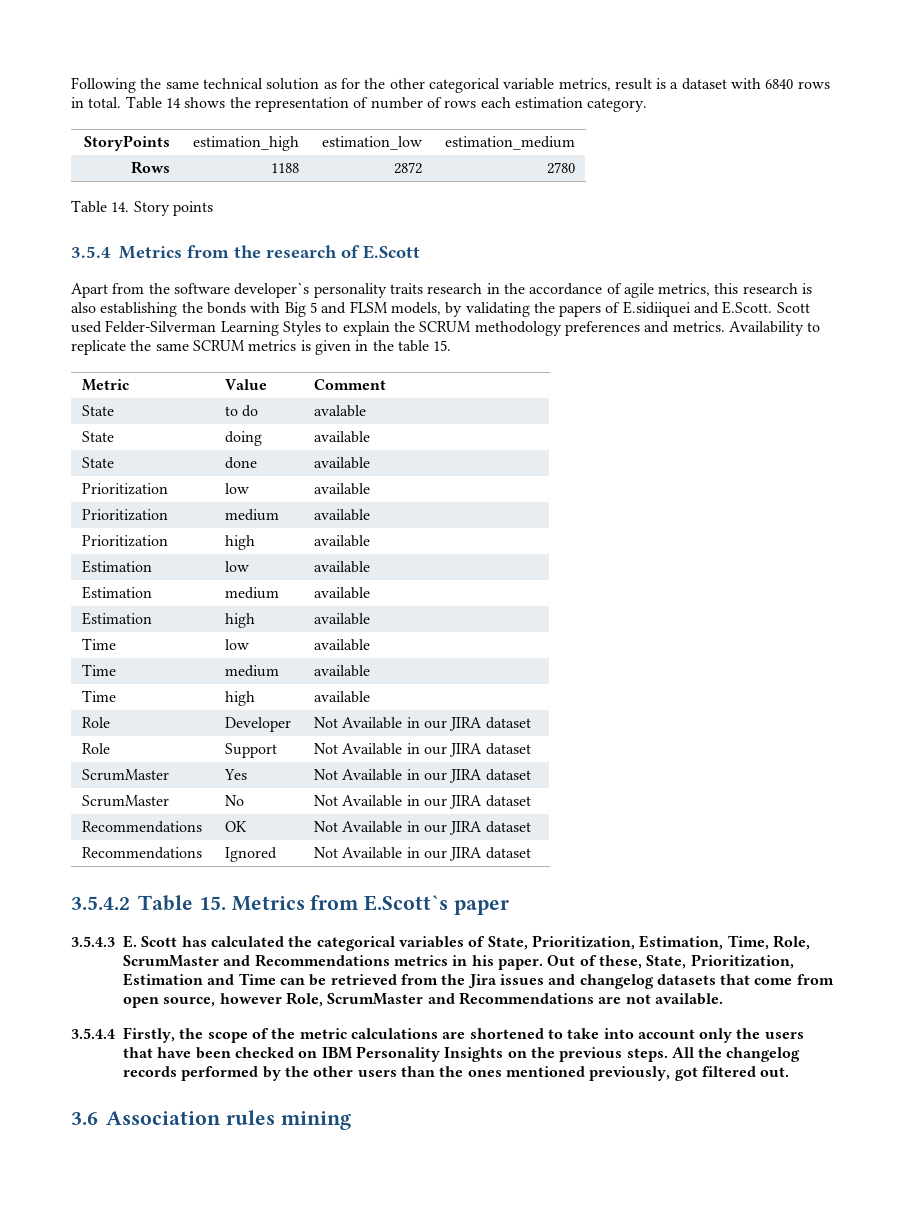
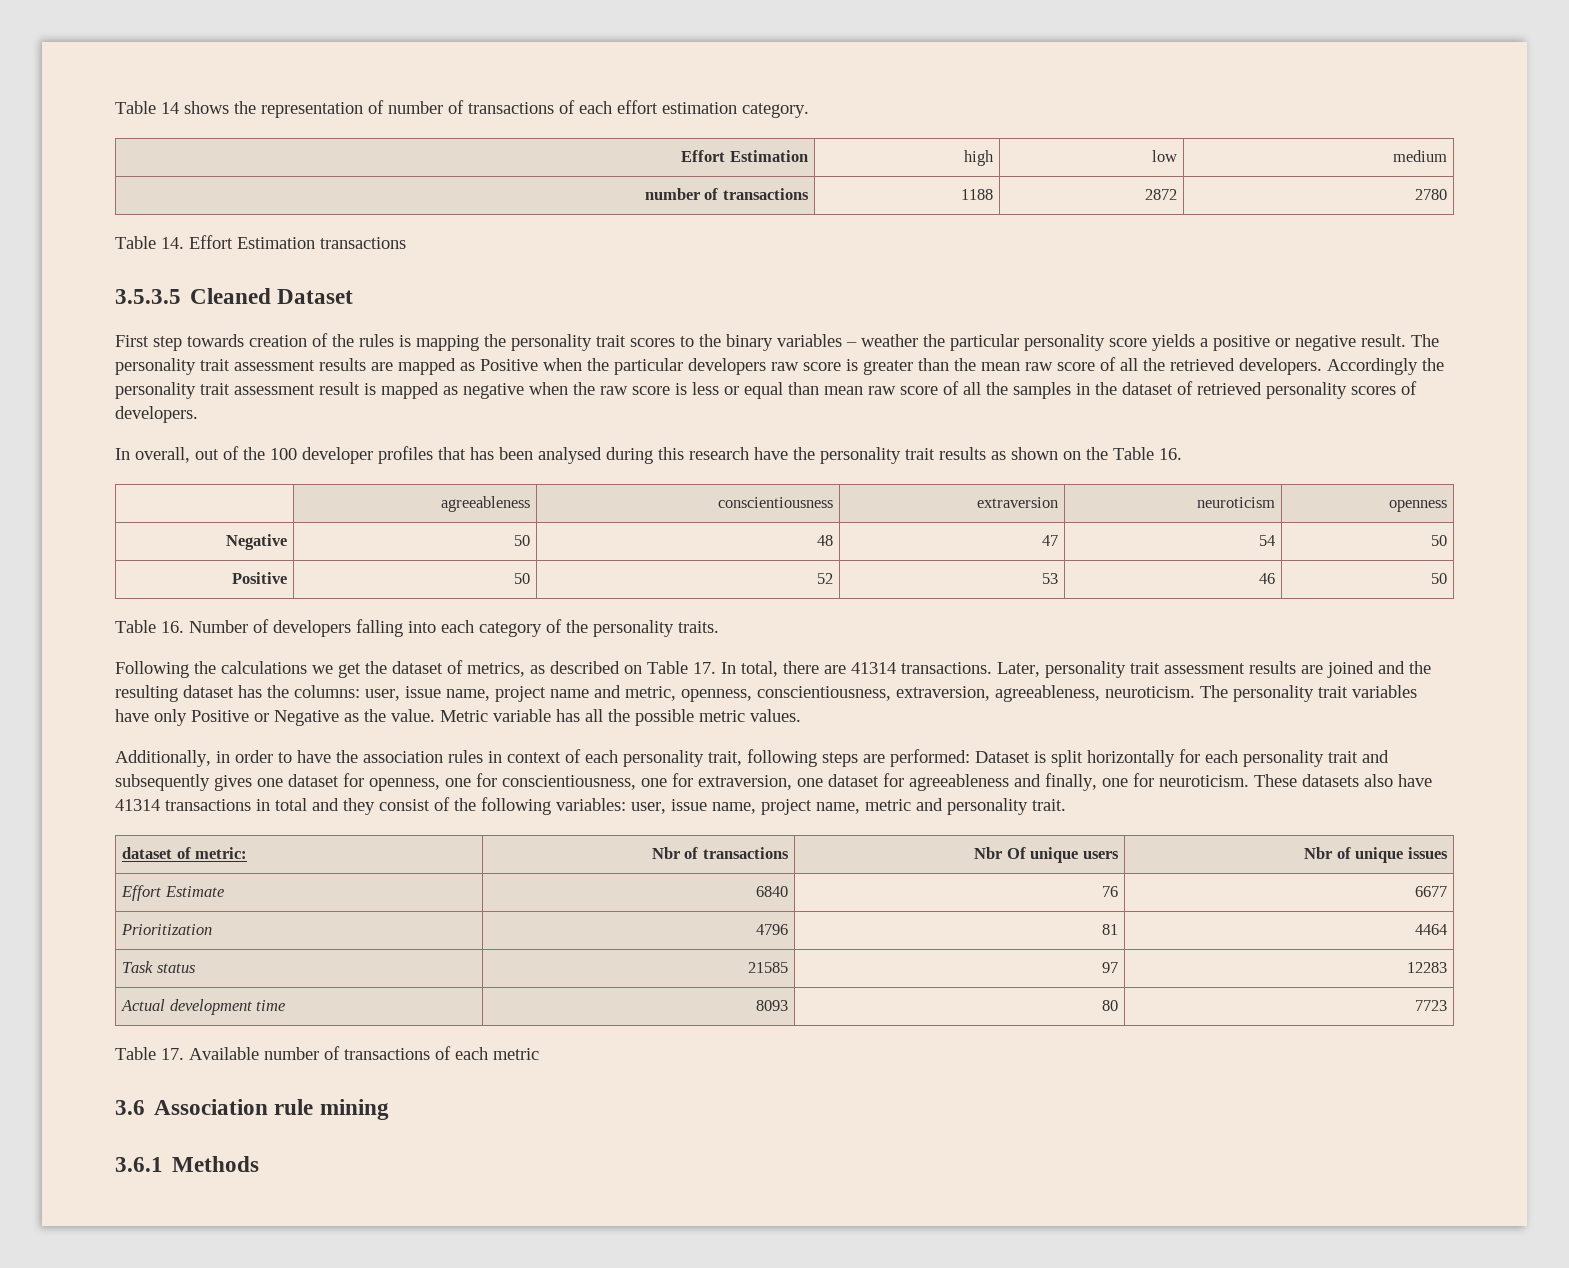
[71,77,830,93] [71,97,122,108] Following the same technical solution as for the other categorical variable metrics, result is a dataset with 6840 rows in total. -> (115, 107) none
[444,97,648,112] [83,135,170,151] [192,136,299,151] [321,136,422,150] [444,136,575,150] [130,161,170,174] rows each estimation category. // StoryPoints | estimation_high | estimation_low | estimation_medium // Rows -> [468,100,809,118] [681,150,808,162] [963,150,994,166] [1151,150,1177,162] [1392,150,1447,162] [644,188,809,200] transactions of each effort estimation category. // Effort Estimation | high | low | medium // number of transactions
[133,201,213,216] [71,245,420,259] [71,282,813,298] [71,301,810,317] [71,320,821,336] [71,340,452,355] [82,379,130,391] [225,379,268,390] [314,379,387,390] [82,405,115,416] [225,405,259,417] [314,405,367,417] [82,431,115,442] [225,431,263,446] [314,431,371,443] [82,457,115,468] [225,457,258,469] [314,457,371,469] [82,483,169,495] [225,483,250,494] [314,483,371,495] [82,509,169,521] [225,509,280,521] [314,509,371,521] [82,535,169,547] [225,535,256,550] [314,535,371,547] [82,560,153,573] [225,561,250,572] [314,561,371,573] [82,586,153,599] [225,587,280,599] [314,587,371,599] [82,612,153,625] [225,613,256,628] [314,613,371,625] [82,638,117,650] [225,639,250,650] [314,639,371,651] [82,664,117,676] [225,665,280,677] [314,665,371,677] [82,690,117,702] [225,691,256,706] [314,691,371,703] [82,717,111,728] [225,717,292,732] [314,717,531,731] [82,743,111,754] [225,743,278,758] [314,743,531,757] [82,769,170,781] [224,769,248,780] [314,769,531,783] [82,795,170,807] [225,795,245,806] [314,795,531,809] [82,821,203,833] [225,821,248,832] [314,821,531,835] [82,847,203,859] [225,847,278,862] [314,847,531,861] [71,895,510,915] [71,935,810,951] [123,954,794,970] [123,973,834,989] [123,992,723,1008] [71,1027,804,1043] [123,1046,801,1062] [123,1066,790,1081] Story points // 3.5.4 Metrics from the research of E.Scott // Apart from the software developer`s personality traits research in the accordance of agile metrics, this research is also establishing the bonds with Big 5 and FLSM models, by validating the papers of E.sidiiquei and E.Scott. Scott used Felder-Silverman Learning Styles to explain the SCRUM methodology preferences and metrics. Availability to replicate the same SCRUM metrics is given in the table 15. // Metric | Value | Comment // State | to do | avalable // State | doing | available // State | done | available // Prioritization | low | available // Prioritization | medium | available // Prioritization | high | available // Estimation | low | available // Estimation | medium | available // Estimation | high | available // Time | low | available // Time | medium | available // Time | high | available // Role | Developer | Not Available in our JIRA dataset // Role | Support | Not Available in our JIRA dataset // ScrumMaster | Yes | Not Available in our JIRA dataset // ScrumMaster | No | Not Available in our JIRA dataset // Recommendations | OK | Not Available in our JIRA dataset // Recommendations | Ignored | Not Available in our JIRA dataset // 3.5.4.2 Table 15. Metrics from E.Scott`s paper // 3.5.4.3 E. Scott has calculated the categorical variables of State, Prioritization, Estimation, Time, Role, ScrumMaster and Recommendations metrics in his paper. Out of these, State, Prioritization, Estimation and Time can be retrieved from the Jira issues and changelog datasets that come from open source, however Role, ScrumMaster and Recommendations are not available. // 3.5.4.4 Firstly, the scope of the metric calculations are shortened to take into account only the users that have been checked on IBM Personality Insights on the previous steps. All the changelog records performed by the other users than the ones mentioned previously, got filtered out. -> [189,235,406,249] [115,288,354,304] [115,333,1439,351] [115,357,1444,375] [115,381,1417,399] [115,406,198,423] [115,446,1182,464] [440,496,530,512] [717,497,833,508] [976,497,1058,508] [1196,497,1275,508] [1388,500,1447,512] [225,534,287,550] [513,535,530,546] [816,535,833,546] [1041,535,1058,546] [1258,535,1275,546] [1430,535,1447,546] [231,572,287,584] [513,573,530,584] [816,573,833,584] [1041,573,1058,584] [1258,573,1275,584] [1430,573,1447,584] [115,619,719,637] [115,660,1431,678] [115,685,1417,702] [115,709,801,726] [115,749,1389,767] [115,773,1432,791] [115,797,1066,815] [122,847,248,859] [651,847,789,859] [974,847,1119,863] [1304,847,1448,863] [121,885,224,901] [755,886,788,897] [1101,886,1118,897] [1414,886,1447,897] [121,924,213,935] [755,924,788,935] [1101,924,1118,935] [1414,924,1447,935] [122,961,195,973] [747,962,788,973] [1101,962,1118,973] [1406,962,1447,973] [121,999,286,1015] [755,1000,788,1011] [1101,1000,1118,1011] [1414,1000,1447,1011] [115,1046,539,1060] Effort Estimation transactions // 3.5.3.5 Cleaned Dataset // First step towards creation of the rules is mapping the personality trait scores to the binary variables – weather the particular personality score yields a positive or negative result. The personality trait assessment results are mapped as Positive when the particular developers raw score is greater than the mean raw score of all the retrieved developers. Accordingly the personality trait assessment result is mapped as negative when the raw score is less or equal than mean raw score of all the samples in the dataset of retrieved personality scores of developers. // In overall, out of the 100 developer profiles that has been analysed during this research have the personality trait results as shown on the Table 16. // | agreeableness | conscientiousness | extraversion | neuroticism | openness // Negative | 50 | 48 | 47 | 54 | 50 // Positive | 50 | 52 | 53 | 46 | 50 // Table 16. Number of developers falling into each category of the personality traits. // Following the calculations we get the dataset of metrics, as described on Table 17. In total, there are 41314 transactions. Later, personality trait assessment results are joined and the resulting dataset has the columns: user, issue name, project name and metric, openness, conscientiousness, extraversion, agreeableness, neuroticism. The personality trait variables have only Positive or Negative as the value. Metric variable has all the possible metric values. // Additionally, in order to have the association rules in context of each personality trait, following steps are performed: Dataset is split horizontally for each personality trait and subsequently gives one dataset for openness, one for conscientiousness, one for extraversion, one dataset for agreeableness and finally, one for neuroticism. These datasets also have 41314 transactions in total and they consist of the following variables: user, issue name, project name, metric and personality trait. // dataset of metric: | Nbr of transactions | Nbr Of unique users | Nbr of unique issues // Effort Estimate | 6840 | 76 | 6677 // Prioritization | 4796 | 81 | 4464 // Task status | 21585 | 97 | 12283 // Actual development time | 8093 | 80 | 7723 // Table 17. Available number of transactions of each metric
[225,1110,275,1125] rules -> [274,1099,314,1115] rule
(351, 1120) none -> [115,1156,260,1172] // 3.6.1 Methods

